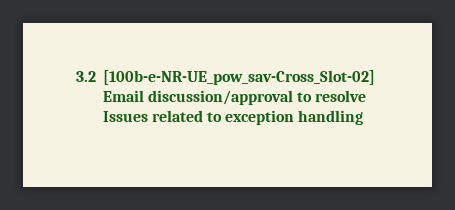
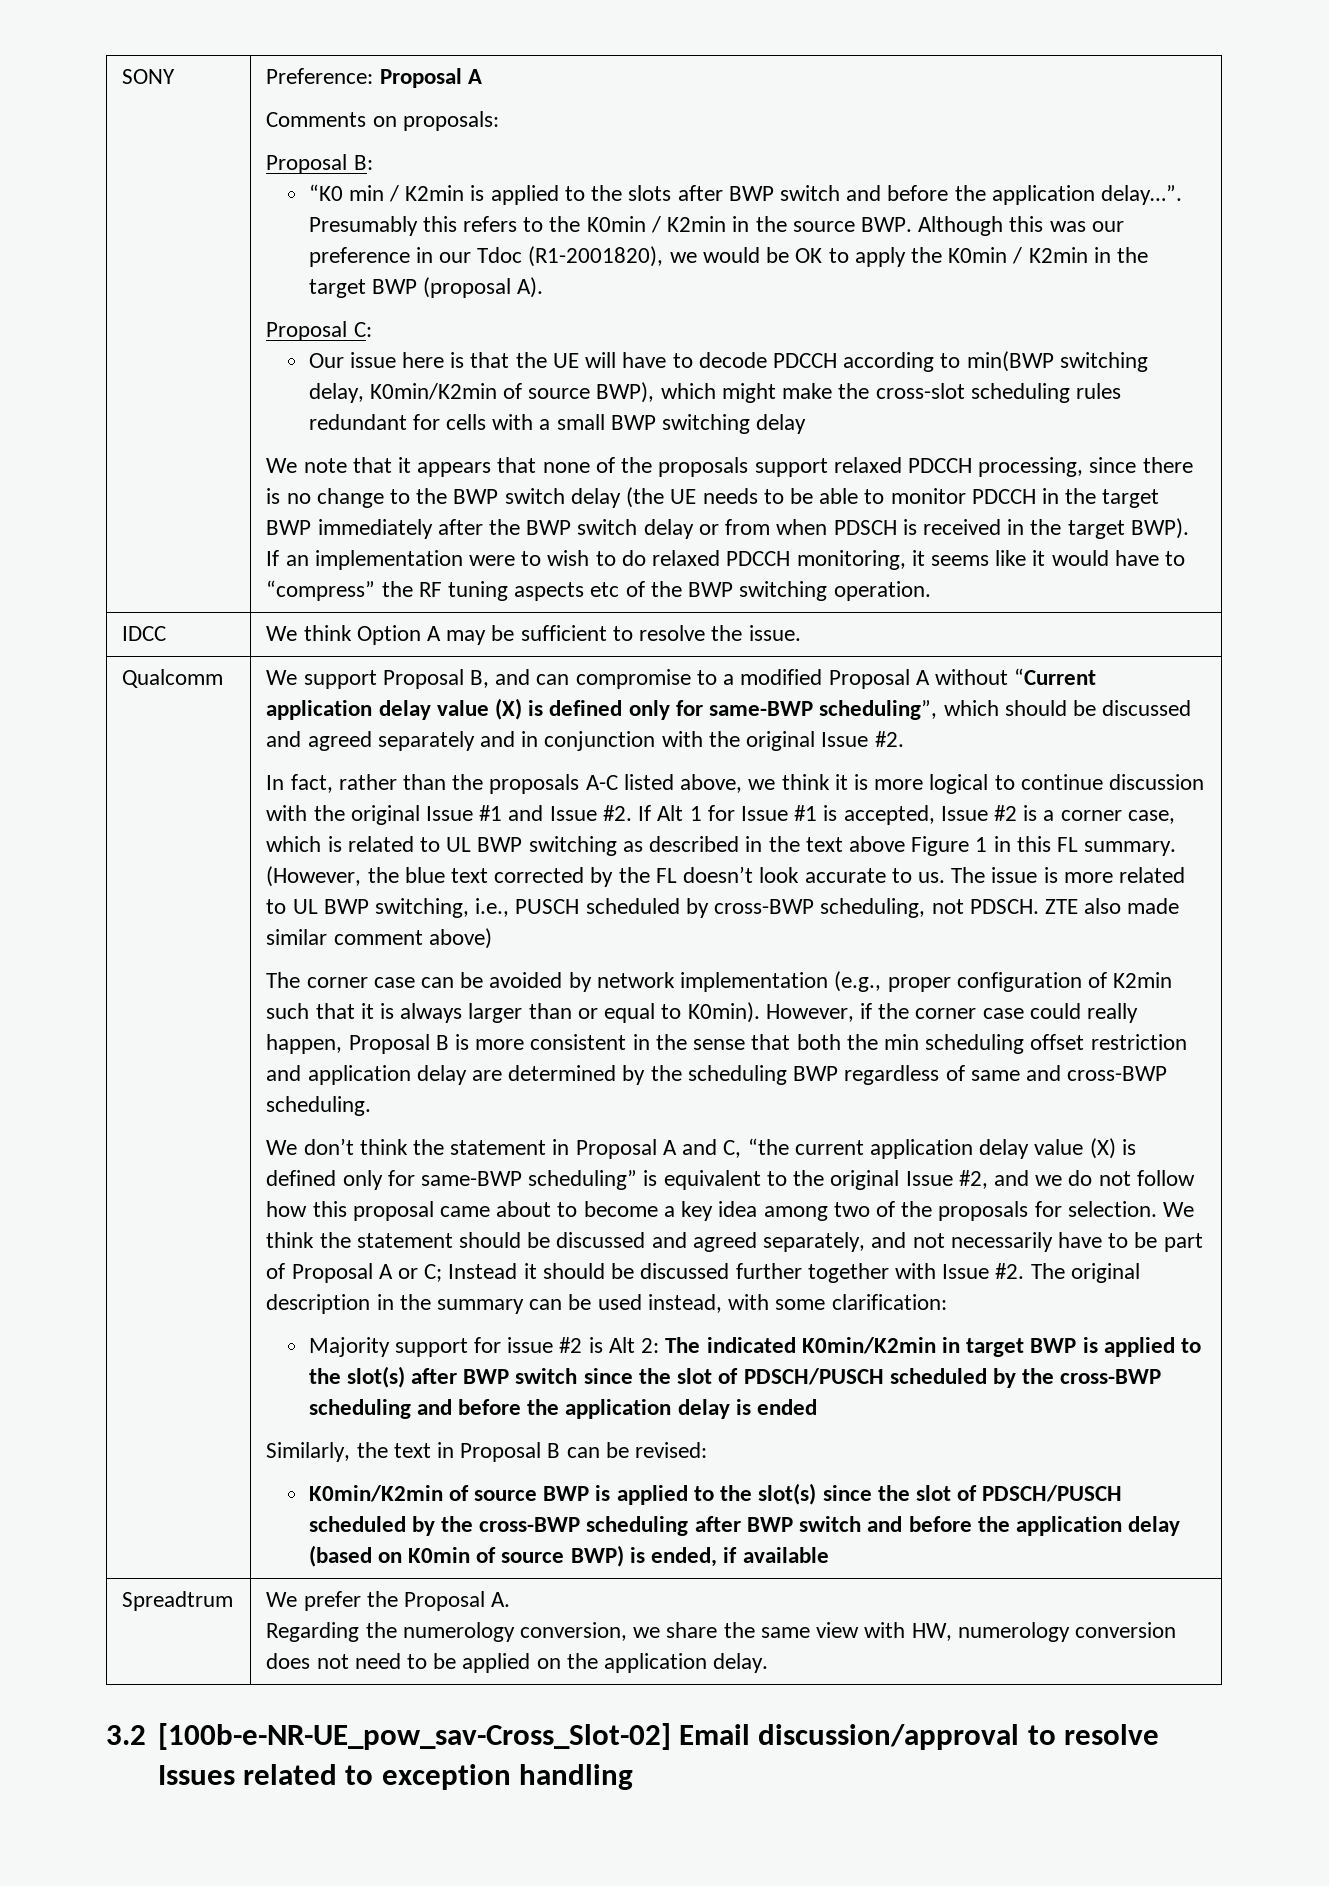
(76, 76) none -> [122,69,176,84] [266,68,482,88] [266,111,499,131] [266,154,373,174] [308,184,1182,205] [308,216,1124,236] [308,246,1148,267] [308,277,544,298] [266,321,372,341] [308,351,1148,372] [308,382,1121,403] [308,414,807,434] [266,457,1193,477] [266,487,1160,508] [266,518,1189,539] [266,550,1185,570] [266,580,931,601] [122,626,167,641] [266,625,801,645] [122,669,224,688] [266,668,1097,689] [266,698,1192,720] [266,731,904,751] [266,774,1204,794] [266,805,1175,825] [266,836,1177,856] [266,866,1185,887] [266,898,1180,918] [266,928,492,949] [266,971,1173,992] [266,1002,1138,1023] [266,1034,1187,1054] [266,1065,1168,1085] [266,1096,372,1116] [266,1138,1136,1159] [266,1170,1195,1190] [266,1201,1194,1221] [266,1232,1203,1252] [266,1263,1140,1283] [266,1294,947,1314] [308,1337,1201,1357] [308,1366,1162,1388] [308,1399,818,1419] [266,1442,708,1462] [308,1483,1123,1505] [308,1516,1181,1536] [308,1545,829,1567] [122,1591,234,1611] [266,1591,511,1611] [266,1622,1176,1642] [266,1653,769,1673] SONY | Preference: Proposal A // Comments on proposals: // Proposal B: // “K0 min / K2min is applied to the slots after BWP switch and before the application delay…”. Presumably this refers to the K0min / K2min in the source BWP. Although this was our preference in our Tdoc (R1-2001820), we would be OK to apply the K0min / K2min in the target BWP (proposal A). // Proposal C: // Our issue here is that the UE will have to decode PDCCH according to min(BWP switching delay, K0min/K2min of source BWP), which might make the cross-slot scheduling rules redundant for cells with a small BWP switching delay // We note that it appears that none of the proposals support relaxed PDCCH processing, since there is no change to the BWP switch delay (the UE needs to be able to monitor PDCCH in the target BWP immediately after the BWP switch delay or from when PDSCH is received in the target BWP). If an implementation were to wish to do relaxed PDCCH monitoring, it seems like it would have to “compress” the RF tuning aspects etc of the BWP switching operation. // IDCC | We think Option A may be sufficient to resolve the issue. // Qualcomm | We support Proposal B, and can compromise to a modified Proposal A without “Current application delay value (X) is defined only for same-BWP scheduling”, which should be discussed and agreed separately and in conjunction with the original Issue #2. // In fact, rather than the proposals A-C listed above, we think it is more logical to continue discussion with the original Issue #1 and Issue #2. If Alt 1 for Issue #1 is accepted, Issue #2 is a corner case, which is related to UL BWP switching as described in the text above Figure 1 in this FL summary. (However, the blue text corrected by the FL doesn’t look accurate to us. The issue is more related to UL BWP switching, i.e., PUSCH scheduled by cross-BWP scheduling, not PDSCH. ZTE also made similar comment above) // The corner case can be avoided by network implementation (e.g., proper configuration of K2min such that it is always larger than or equal to K0min). However, if the corner case could really happen, Proposal B is more consistent in the sense that both the min scheduling offset restriction and application delay are determined by the scheduling BWP regardless of same and cross-BWP scheduling. // We don’t think the statement in Proposal A and C, “the current application delay value (X) is defined only for same-BWP scheduling” is equivalent to the original Issue #2, and we do not follow how this proposal came about to become a key idea among two of the proposals for selection. We think the statement should be discussed and agreed separately, and not necessarily have to be part of Proposal A or C; Instead it should be discussed further together with Issue #2. The original description in the summary can be used instead, with some clarification: // Majority support for issue #2 is Alt 2: The indicated K0min/K2min in target BWP is applied to the slot(s) after BWP switch since the slot of PDSCH/PUSCH scheduled by the cross-BWP scheduling and before the application delay is ended // Similarly, the text in Proposal B can be revised: // K0min/K2min of source BWP is applied to the slot(s) since the slot of PDSCH/PUSCH scheduled by the cross-BWP scheduling after BWP switch and before the application delay (based on K0min of source BWP) is ended, if available // Spreadtrum | We prefer the Proposal A. // Regarding the numerology conversion, we share the same view with HW, numerology conversion does not need to be applied on the application delay. //

